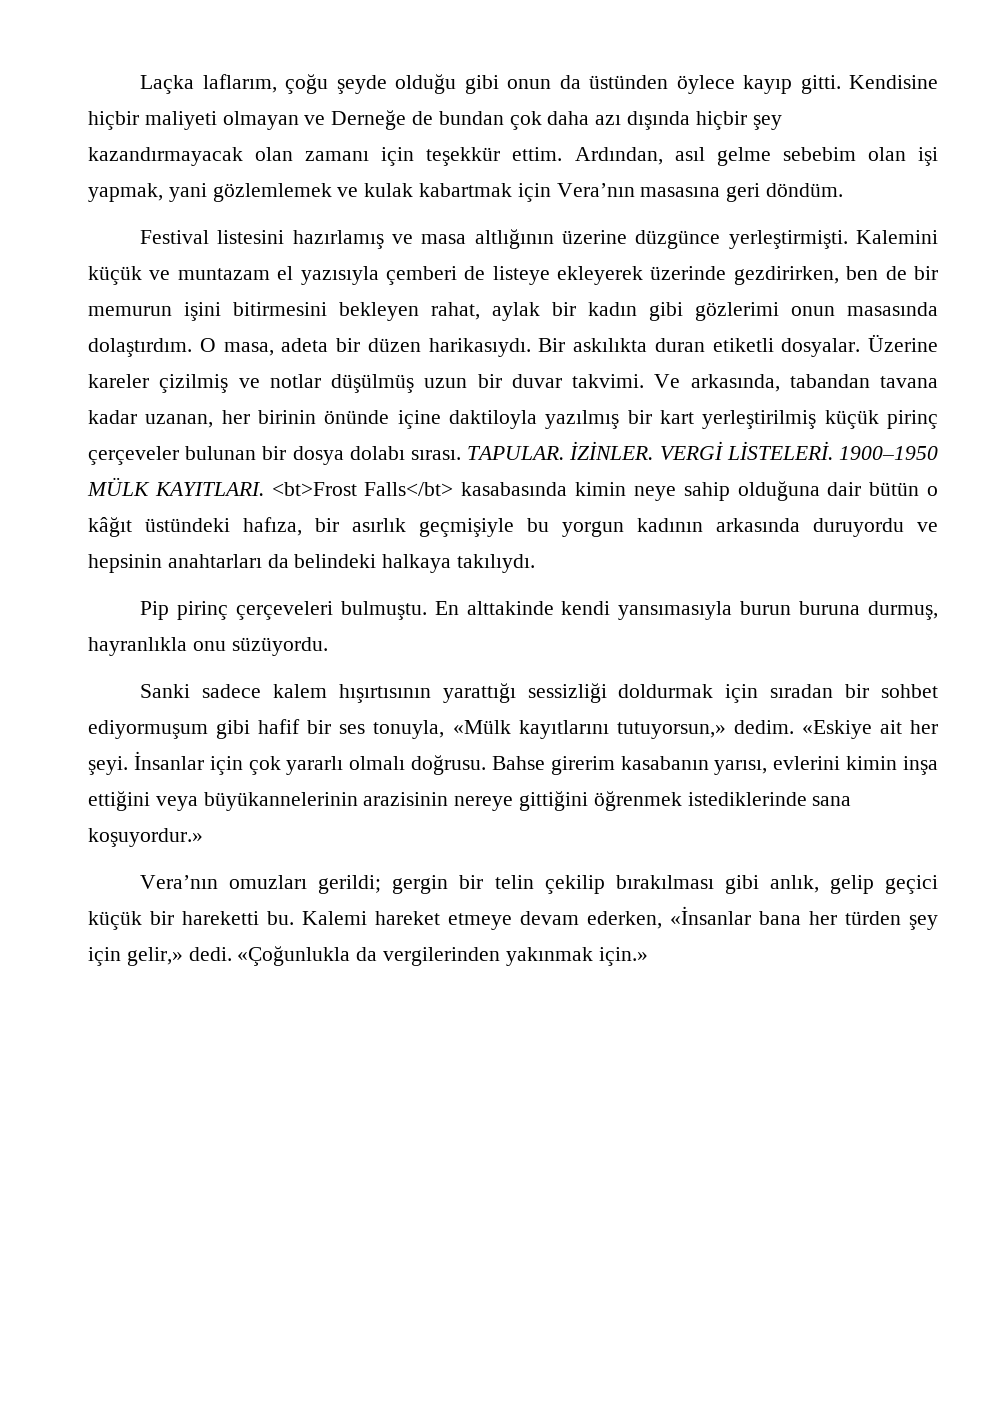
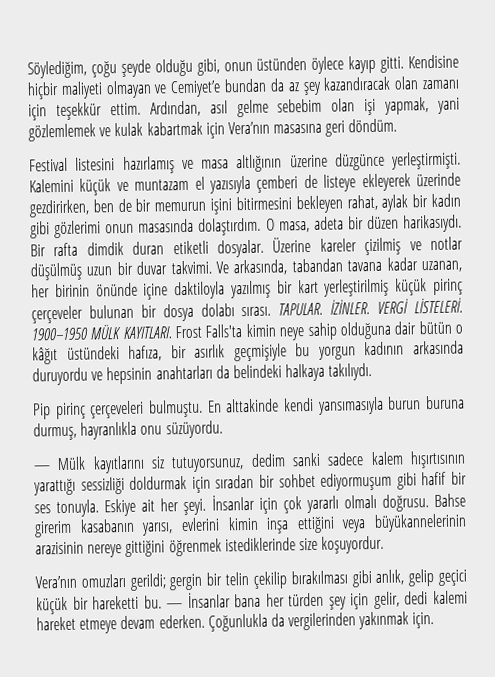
[140,74,277,94] Laçka laflarım, -> [27,60,87,79] Söylediğim,
[464,75,581,94] gibi onun da -> [196,58,253,76] gibi, onun
[331,110,782,130] [88,147,243,166] Derneğe de bundan çok daha azı dışında hiçbir şey kazandırmayacak -> [170,76,392,98] Cemiyet’e bundan da az şey kazandıracak
[573,338,647,352] askılıkta -> [53,241,124,257] rafta dimdik
[271,482,568,496] <bt>Frost Falls</bt> kasabasında -> [175,324,243,339] Frost Falls'ta
[140,684,191,698] Sanki -> [34,452,321,474] — Mülk kayıtlarını siz tutuyorsunuz, dedim sanki
[373,720,872,739] tonuyla, «Mülk kayıtlarını tutuyorsun,» dedim. «Eskiye -> [56,498,137,518] tonuyla. Eskiye
[812,796,852,806] [88,828,203,847] sana koşuyordur.» -> [298,535,385,554] size koşuyordur.
[302,906,751,930] Kalemi hareket etmeye devam ederken, «İnsanlar -> [166,592,231,609] — İnsanlar
[126,946,351,966] gelir,» dedi. «Çoğunlukla -> [373,590,469,610] [36,613,268,634] gelir, dedi kalemi hareket etmeye devam ederken. Çoğunlukla
[598,947,648,966] için.» -> [412,612,435,629] için.

